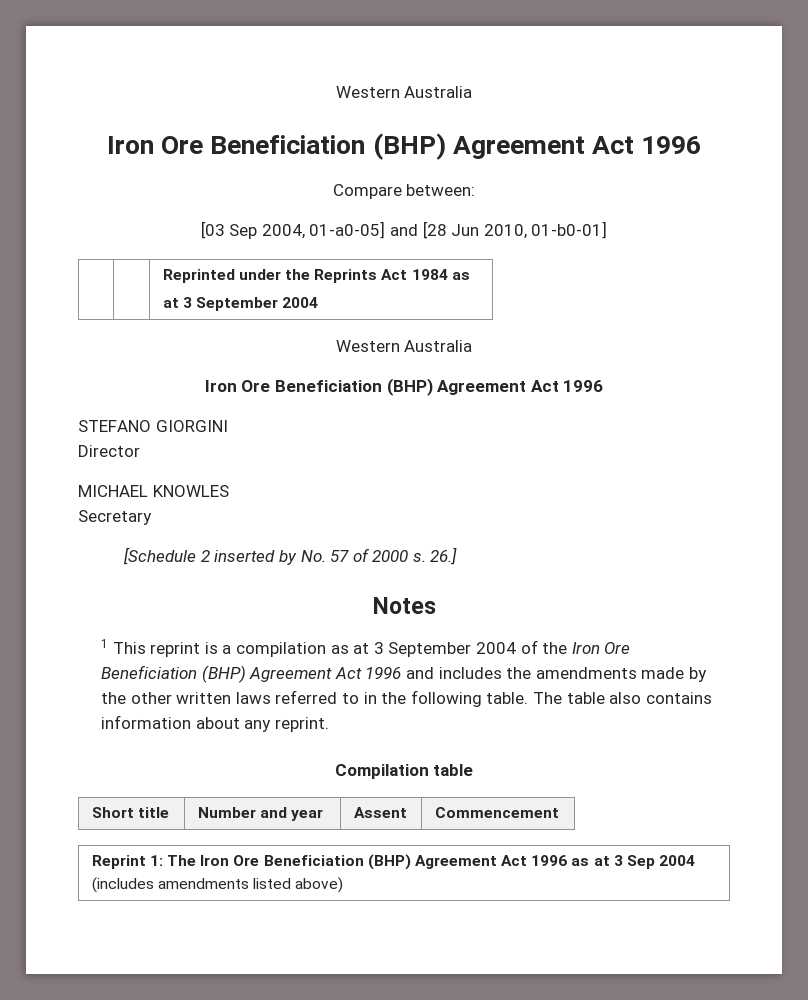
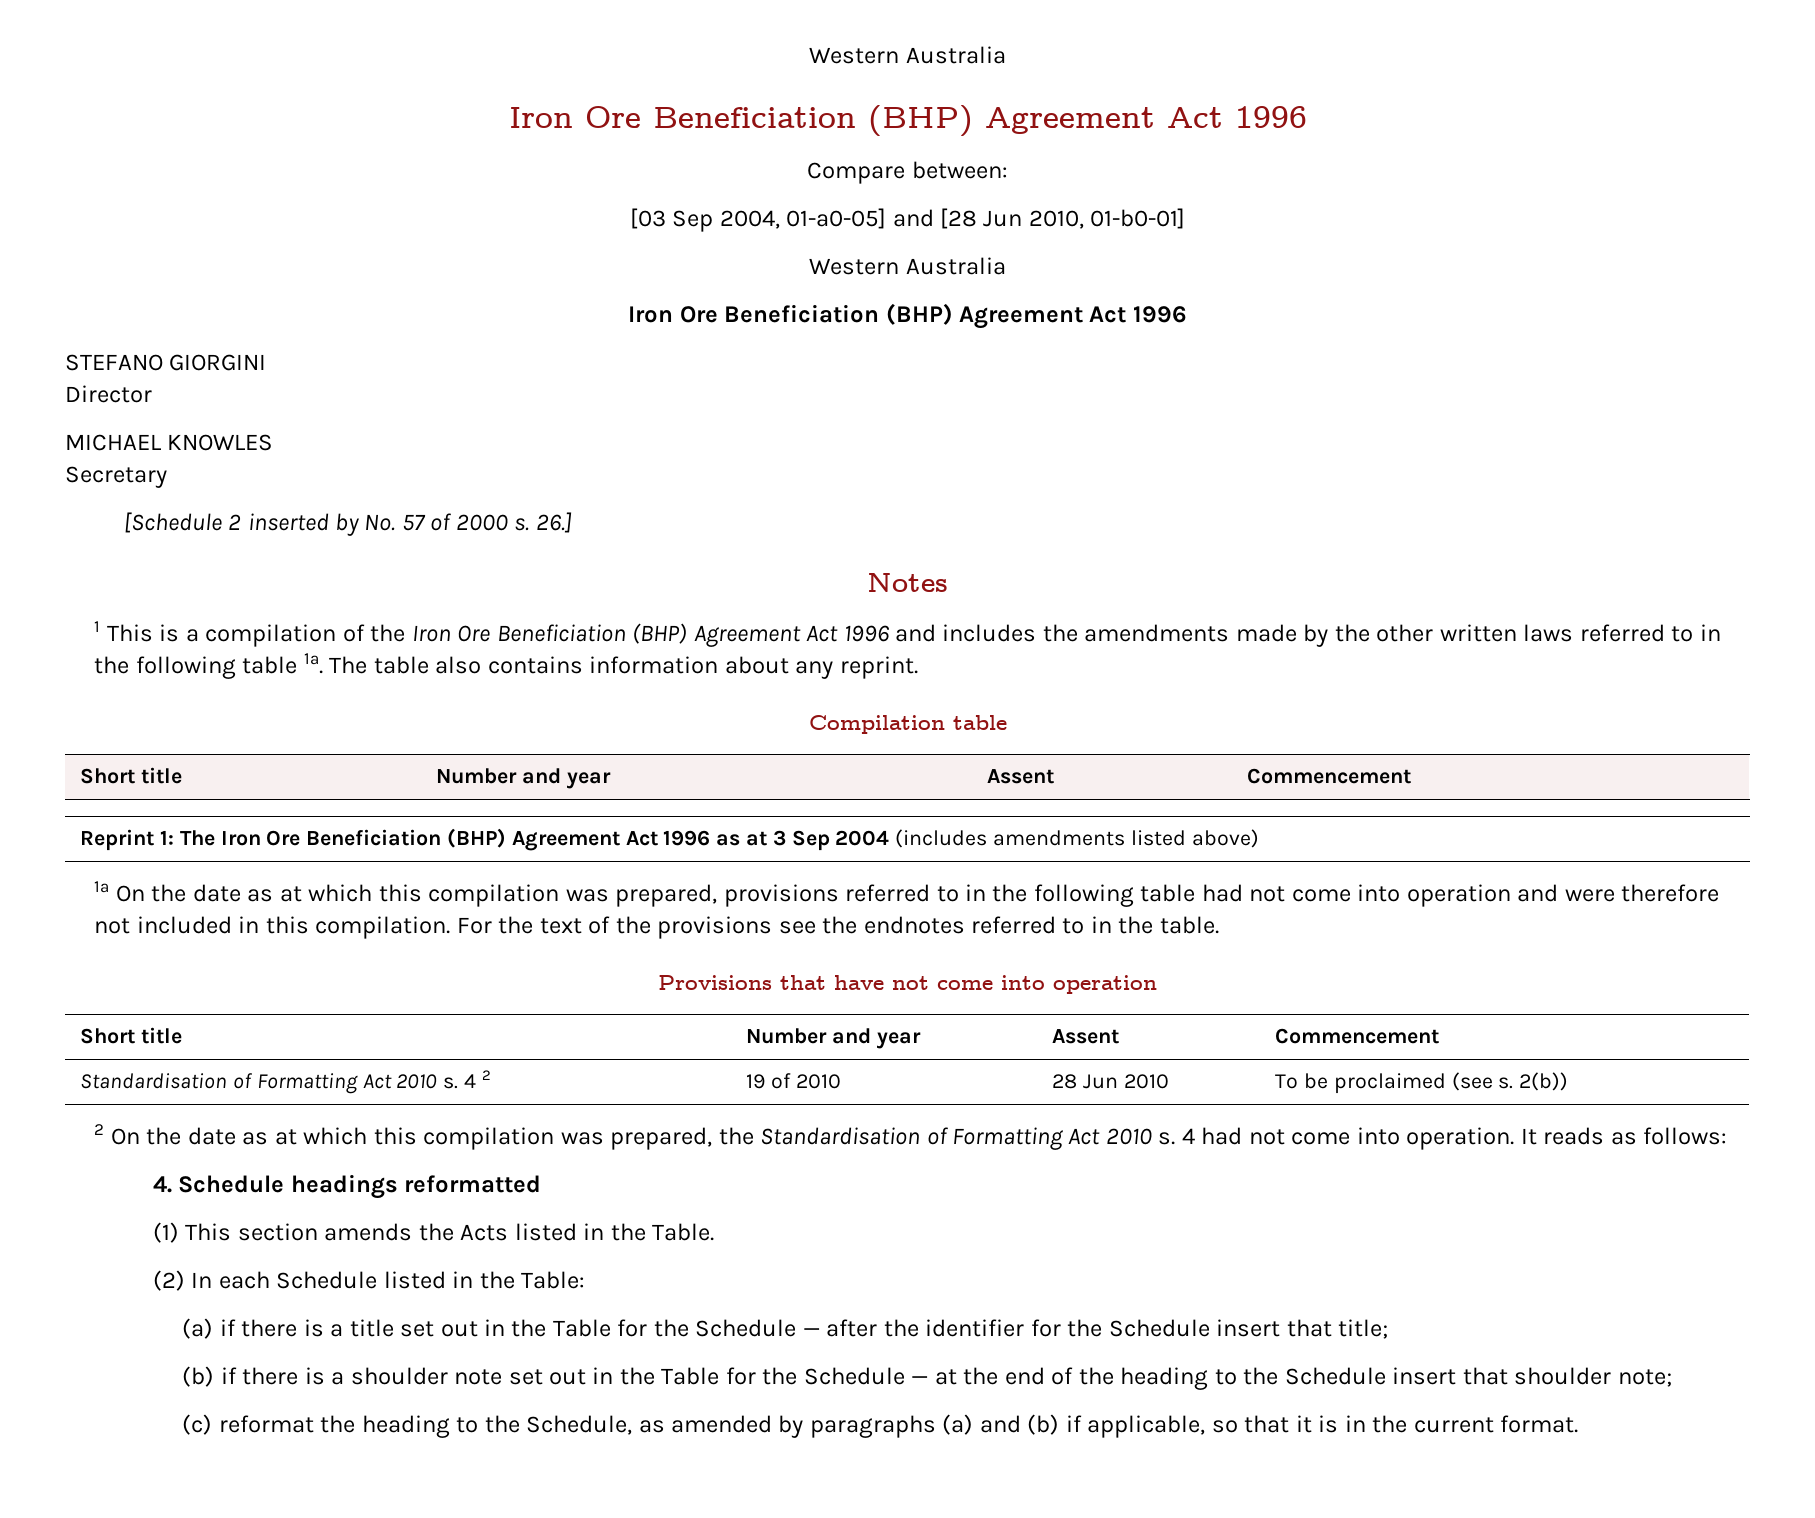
[162,269,470,283] [162,297,319,311] // | | Reprinted under the Reprints Act 1984 as // at 3 September 2004 -> (1186, 218) none
[150,642,201,657] reprint -> (153, 633) none
[330,642,516,657] as at 3 September 2004 -> (337, 635) none
[486,692,529,704] table. -> [242,653,323,674] table 1a.
(344, 885) none -> [94,881,1720,907] [94,916,1219,939] [658,975,1157,994] [80,1027,182,1044] [746,1028,921,1049] [1052,1029,1120,1044] [1275,1028,1440,1044] [80,1070,491,1094] [746,1073,841,1089] [1052,1074,1169,1089] [1275,1072,1569,1094] [94,1124,1728,1150] [152,1174,542,1199] [152,1222,715,1243] [152,1270,586,1291] [182,1318,1389,1339] [182,1366,1672,1390] [182,1414,1579,1438] // 1a On the date as at which this compilation was prepared, provisions referred to in the following table had not come into operation and were therefore not included in this compilation. For the text of the provisions see the endnotes referred to in the table. // Provisions that have not come into operation // Short title | Number and year | Assent | Commencement // Standardisation of Formatting Act 2010 s. 4 2 | 19 of 2010 | 28 Jun 2010 | To be proclaimed (see s. 2(b)) // 2 On the date as at which this compilation was prepared, the Standardisation of Formatting Act 2010 s. 4 had not come into operation. It reads as follows: // 4. Schedule headings reformatted // (1) This section amends the Acts listed in the Table. // (2) In each Schedule listed in the Table: // (a) if there is a title set out in the Table for the Schedule — after the identifier for the Schedule insert that title; // (b) if there is a shoulder note set out in the Table for the Schedule — at the end of the heading to the Schedule insert that shoulder note; // (c) reformat the heading to the Schedule, as amended by paragraphs (a) and (b) if applicable, so that it is in the current format.

